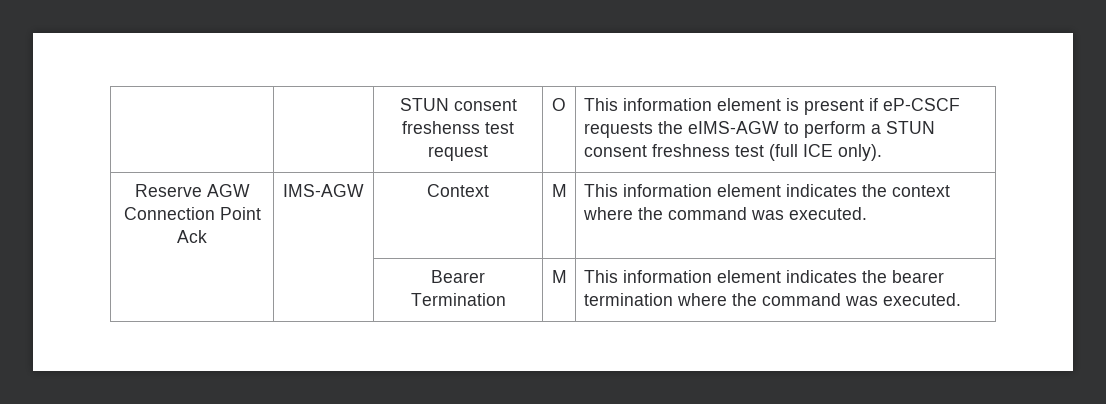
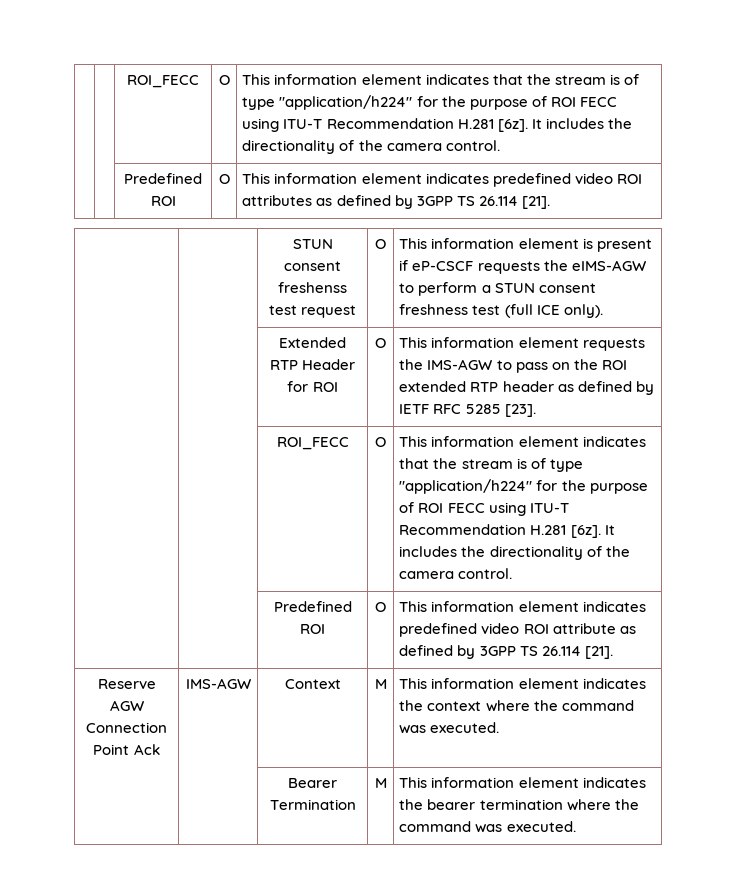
(399, 104) | -> [127,75,199,88] [218,75,230,85] [242,74,639,85] [242,95,617,110] [242,118,632,132] [242,140,500,154] [124,173,202,184] [150,196,176,206] [218,174,230,184] [242,173,642,187] [242,195,550,209] | | ROI_FECC | O | This information element indicates that the stream is of type "application/h224" for the purpose of ROI FECC using ITU-T Recommendation H.281 [6z]. It includes the directionality of the camera control. // | | Predefined ROI | O | This information element indicates predefined video ROI attributes as defined by 3GPP TS 26.114 [21]. // |
(882, 152) none -> [279,337,346,348] [269,359,356,370] [287,381,338,392] [375,338,386,348] [399,337,645,351] [399,359,627,373] [399,381,654,395] [399,404,536,417] [276,437,349,450] [375,437,386,447] [399,436,646,447] [399,458,583,472] [399,479,648,494] [399,502,569,516] [399,524,615,538] [399,546,630,560] [399,568,513,579] [273,601,352,612] [300,624,325,634] [375,602,386,612] [399,601,646,612] [399,623,636,637] [399,645,613,659] // | | Extended RTP Header for ROI | O | This information element requests the IMS-AGW to pass on the ROI extended RTP header as defined by IETF RFC 5285 [23]. // | | ROI_FECC | O | This information element indicates that the stream is of type "application/h224" for the purpose of ROI FECC using ITU-T Recommendation H.281 [6z]. It includes the directionality of the camera control. // | | Predefined ROI | O | This information element indicates predefined video ROI attribute as defined by 3GPP TS 26.114 [21].

